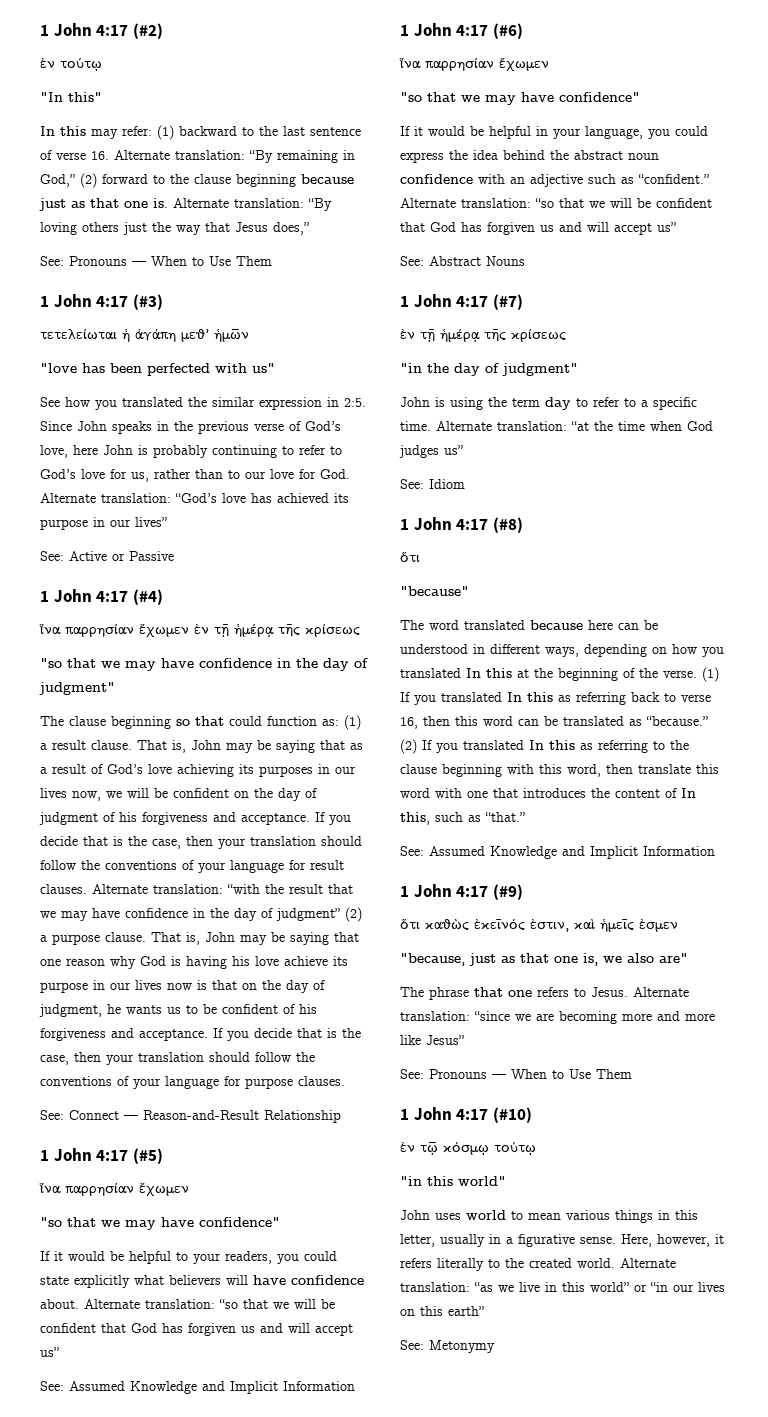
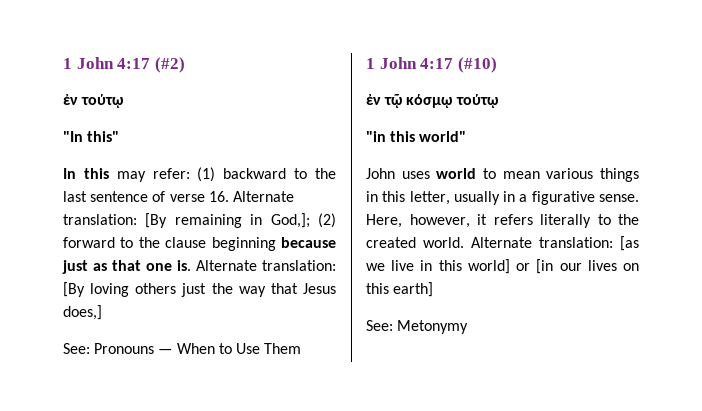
[249,150,273,163] “By -> [145,213,168,228] [By
[40,174,75,187] God,” -> [270,213,310,228] God,];
[308,198,332,211] “By -> [63,282,85,297] [By
[273,222,309,235] [40,256,272,266] [40,294,163,310] [40,328,249,342] [40,363,275,376] [40,397,366,410] [40,421,341,434] [40,445,342,458] [40,469,350,482] [40,493,349,503] [40,517,167,530] [40,551,174,561] [40,589,163,605] [39,623,360,637] [40,658,368,671] [39,682,115,695] [40,715,361,730] [40,740,363,753] [40,764,356,777] [40,788,317,801] [39,812,351,825] [40,836,362,849] [40,860,344,873] [40,884,353,894] [40,907,362,922] [40,932,359,945] [40,956,348,969] [40,980,325,993] [39,1004,317,1017] [40,1028,361,1041] [40,1052,315,1065] [40,1076,345,1089] [40,1110,341,1123] [40,1148,163,1164] [39,1183,189,1196] [40,1217,280,1230] [40,1251,337,1264] [40,1275,364,1288] [40,1299,335,1309] [40,1323,353,1336] [40,1347,59,1357] [40,1381,355,1394] [400,23,523,39] [399,58,549,71] [400,92,640,105] [400,126,708,139] [400,150,659,163] [400,174,709,187] [400,198,712,208] [400,222,676,235] [400,256,525,266] [400,294,523,310] [400,328,566,342] [400,363,578,376] [400,397,697,410] [400,421,713,431] [399,445,463,458] [400,479,465,489] [400,517,523,533] [400,552,420,562] [400,586,469,596] [400,620,658,630] [400,644,724,657] [400,667,719,682] [400,692,711,705] [400,716,708,729] [400,739,689,754] [400,764,719,777] [400,788,696,798] [400,812,525,825] [400,846,715,859] [400,884,523,900] [400,919,678,932] [400,953,688,966] [400,987,689,1000] [400,1011,715,1024] [400,1035,464,1045] does,” // See: Pronouns — When to Use Them // 1 John 4:17 (#3) // τετελείωται ἡ ἀγάπη μεθ’ ἡμῶν // "love has been perfected with us" // See how you translated the similar expression in 2:5. Since John speaks in the previous verse of God’s love, here John is probably continuing to refer to God’s love for us, rather than to our love for God. Alternate translation: “God’s love has achieved its purpose in our lives” // See: Active or Passive // 1 John 4:17 (#4) // ἵνα παρρησίαν ἔχωμεν ἐν τῇ ἡμέρᾳ τῆς κρίσεως // "so that we may have confidence in the day of judgment" // The clause beginning so that could function as: (1) a result clause. That is, John may be saying that as a result of God’s love achieving its purposes in our lives now, we will be confident on the day of judgment of his forgiveness and acceptance. If you decide that is the case, then your translation should follow the conventions of your language for result clauses. Alternate translation: “with the result that we may have confidence in the day of judgment” (2) a purpose clause. That is, John may be saying that one reason why God is having his love achieve its purpose in our lives now is that on the day of judgment, he wants us to be confident of his forgiveness and acceptance. If you decide that is the case, then your translation should follow the conventions of your language for purpose clauses. // See: Connect — Reason-and-Result Relationship // 1 John 4:17 (#5) // ἵνα παρρησίαν ἔχωμεν // "so that we may have confidence" // If it would be helpful to your readers, you could state explicitly what believers will have confidence about. Alternate translation: “so that we will be confident that God has forgiven us and will accept us” // See: Assumed Knowledge and Implicit Information // 1 John 4:17 (#6) // ἵνα παρρησίαν ἔχωμεν // "so that we may have confidence" // If it would be helpful in your language, you could express the idea behind the abstract noun confidence with an adjective such as “confident.” Alternate translation: “so that we will be confident that God has forgiven us and will accept us” // See: Abstract Nouns // 1 John 4:17 (#7) // ἐν τῇ ἡμέρᾳ τῆς κρίσεως // "in the day of judgment" // John is using the term day to refer to a specific time. Alternate translation: “at the time when God judges us” // See: Idiom // 1 John 4:17 (#8) // ὅτι // "because" // The word translated because here can be understood in different ways, depending on how you translated In this at the beginning of the verse. (1) If you translated In this as referring back to verse 16, then this word can be translated as “because.” (2) If you translated In this as referring to the clause beginning with this word, then translate this word with one that introduces the content of In this, such as “that.” // See: Assumed Knowledge and Implicit Information // 1 John 4:17 (#9) // ὅτι καθὼς ἐκεῖνός ἐστιν, καὶ ἡμεῖς ἐσμεν // "because, just as that one is, we also are" // The phrase that one refers to Jesus. Alternate translation: “since we are becoming more and more like Jesus” -> [63,305,102,320] does,]
[474,1282,493,1292] “as -> [620,236,639,251] [as
[590,1282,668,1292] world” or “in -> [467,259,554,274] world] or [in
[448,1306,484,1316] earth” -> [393,282,434,297] earth]

